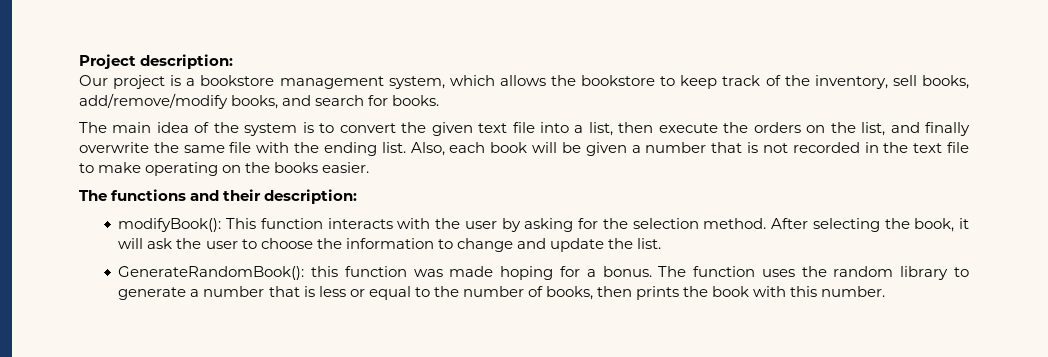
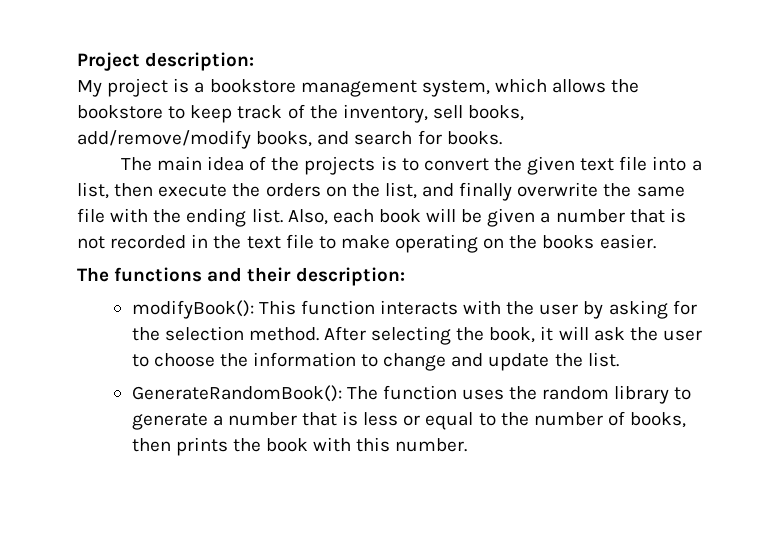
[79,75,108,86] Our -> [77,80,102,97] My
[244,123,298,136] system -> [304,156,376,175] projects
[311,266,652,280] this function was made hoping for a bonus. -> (342, 393) none

